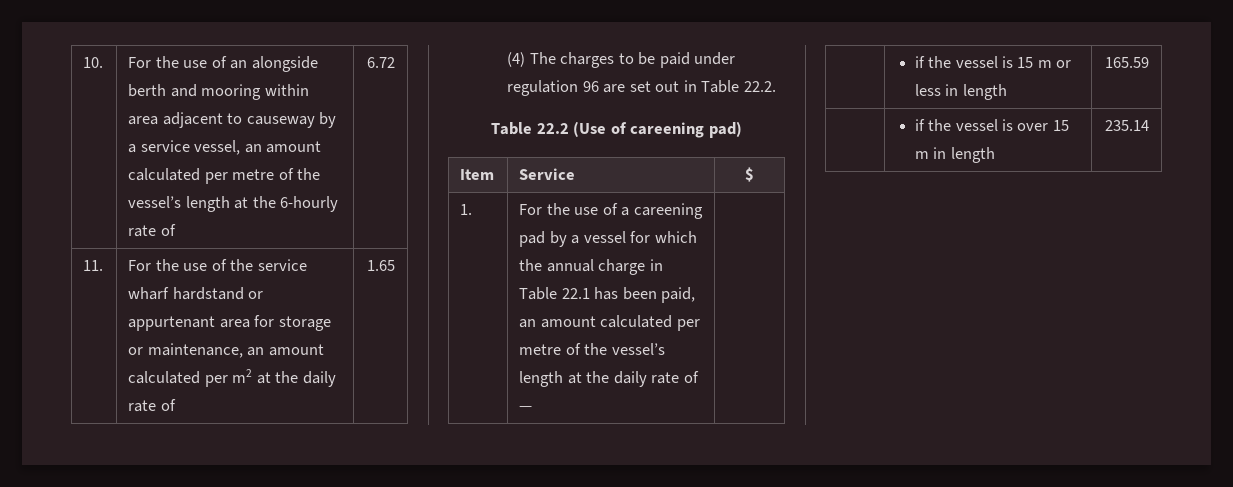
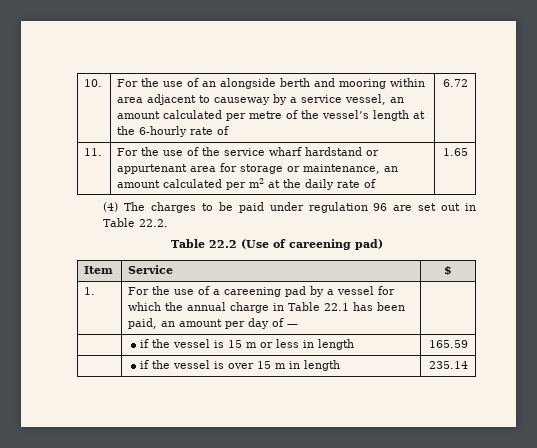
[600,315,700,331] [519,343,665,355] [519,371,680,387] calculated per metre of the vessel’s length at the daily rate -> [225,318,270,329] per day

